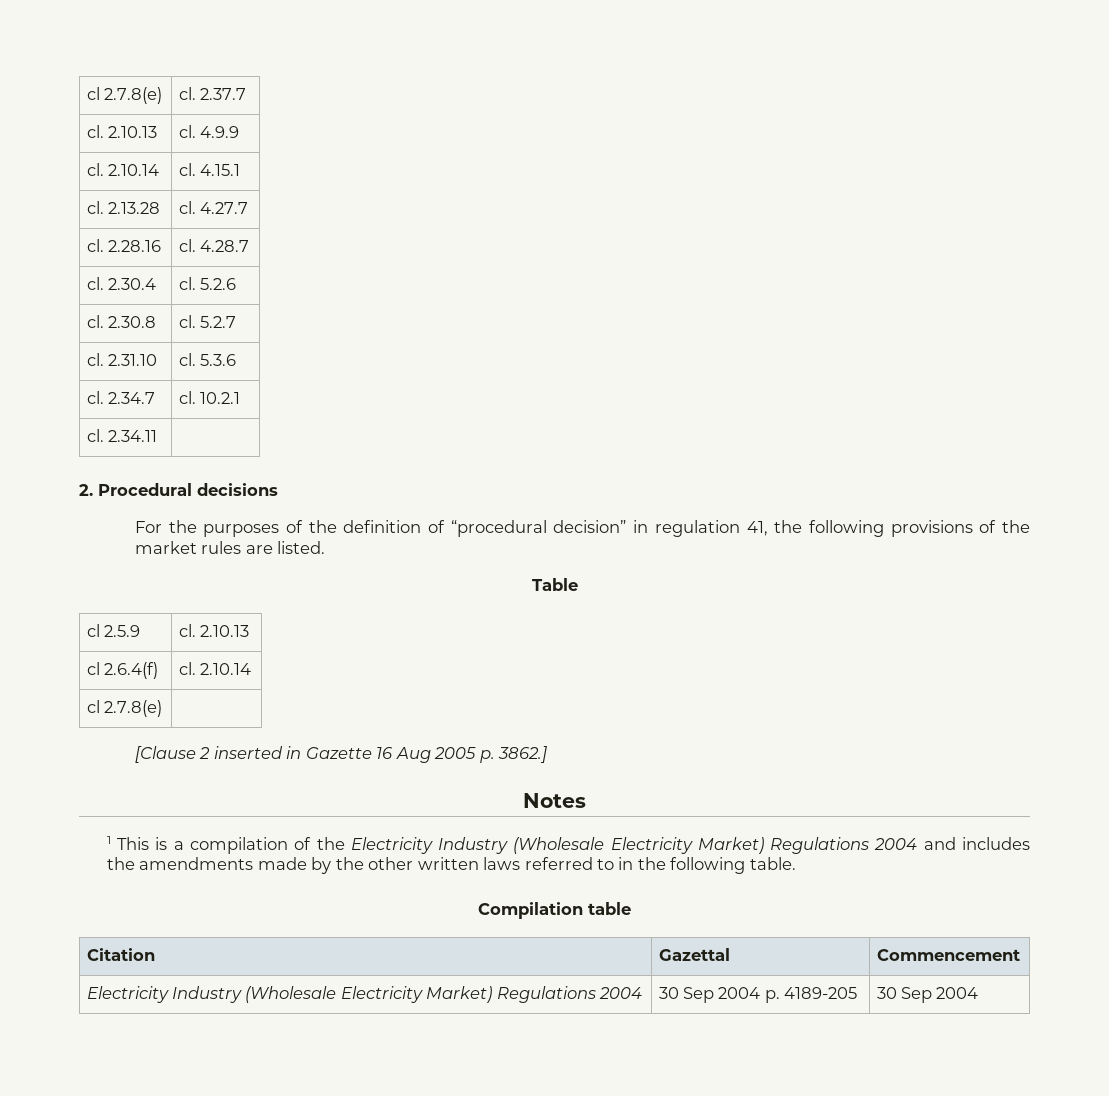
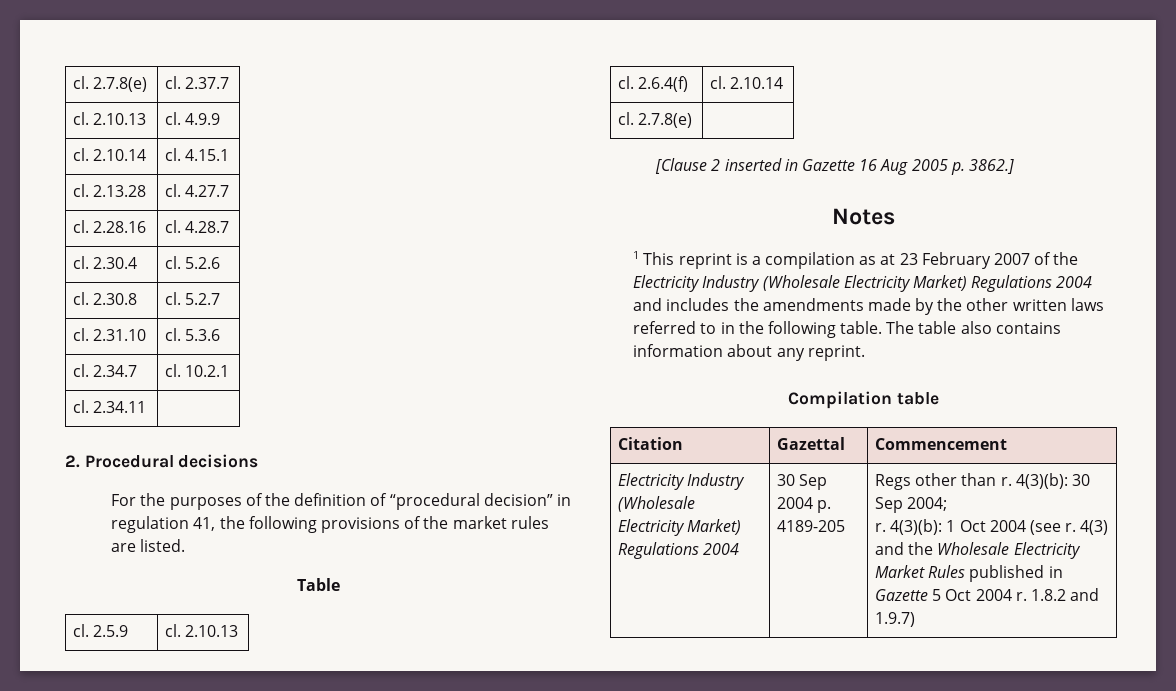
[86,87,100,100] cl -> [73,76,90,89] cl.
[86,624,100,637] cl -> [73,624,90,637] cl.
[86,662,100,675] cl -> [618,76,635,89] cl.
[86,700,100,713] cl -> [618,112,635,125] cl.
(150, 843) none -> [678,253,732,269] reprint
(289, 845) none -> [859,252,1030,269] as at 23 February 2007
(796, 863) none -> [886,321,1061,334] [633,344,865,361] The table also contains information about any reprint.
[876,987,979,1003] 30 Sep 2004 -> [875,473,1090,490] [875,497,948,513] [875,519,1109,535] [875,542,1081,559] [875,565,1063,582] [875,588,1100,601] [875,612,916,627] Regs other than r. 4(3)(b): 30 Sep 2004; // r. 4(3)(b): 1 Oct 2004 (see r. 4(3) and the Wholesale Electricity Market Rules published in Gazette 5 Oct 2004 r. 1.8.2 and 1.9.7)

